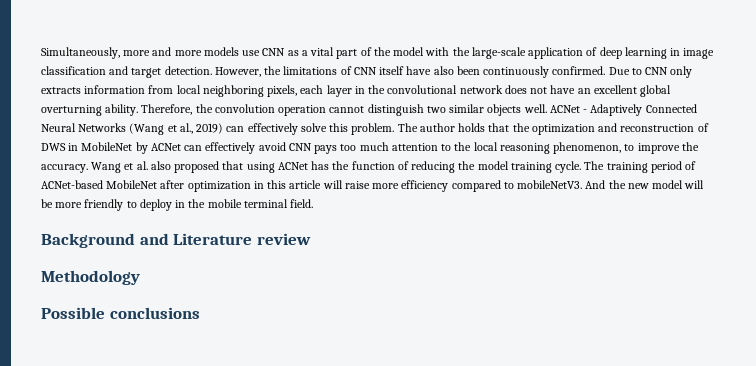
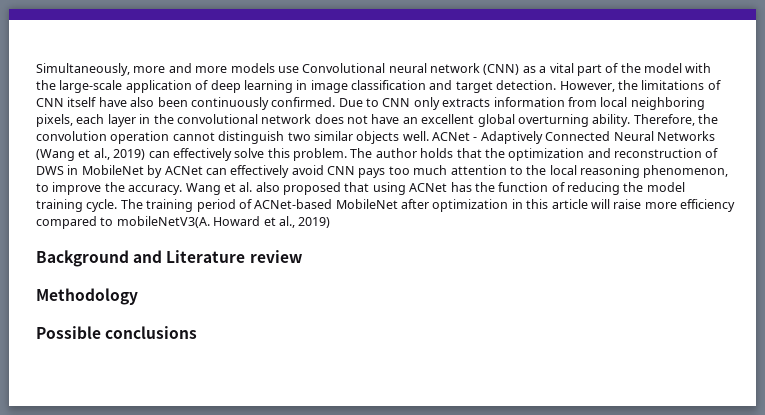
[262,48,286,56] CNN -> [302,63,520,75] Convolutional neural network (CNN)
[517,180,705,189] [41,199,314,211] mobileNetV3. And the new model will be more friendly to deploy in the mobile terminal field. -> [116,216,331,228] mobileNetV3(A. Howard et al., 2019)

